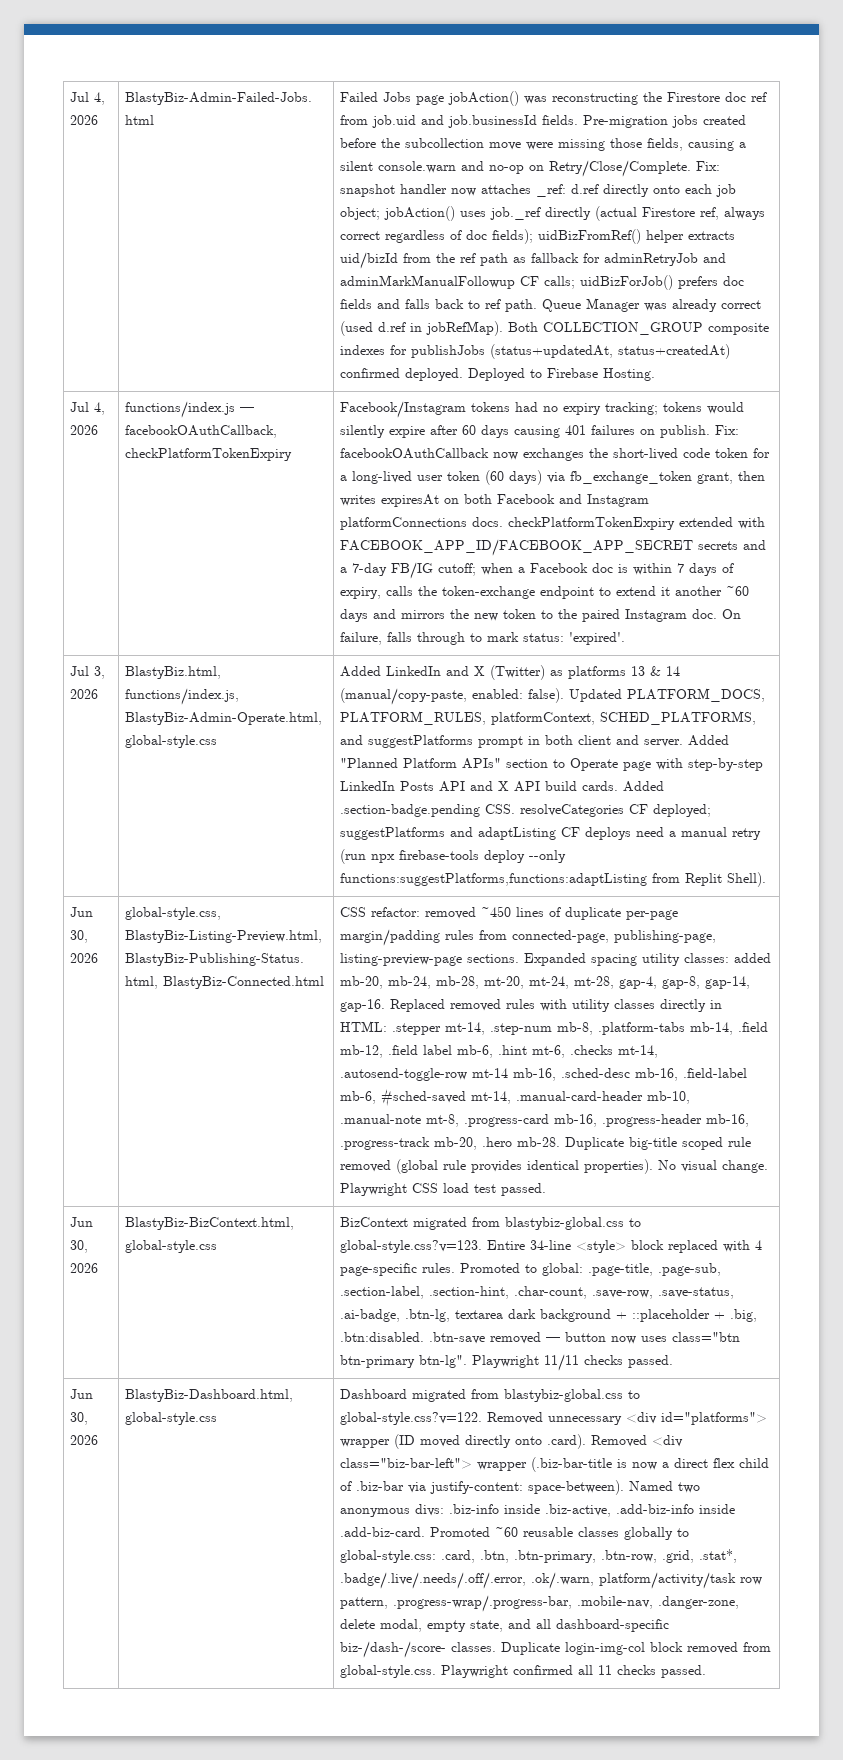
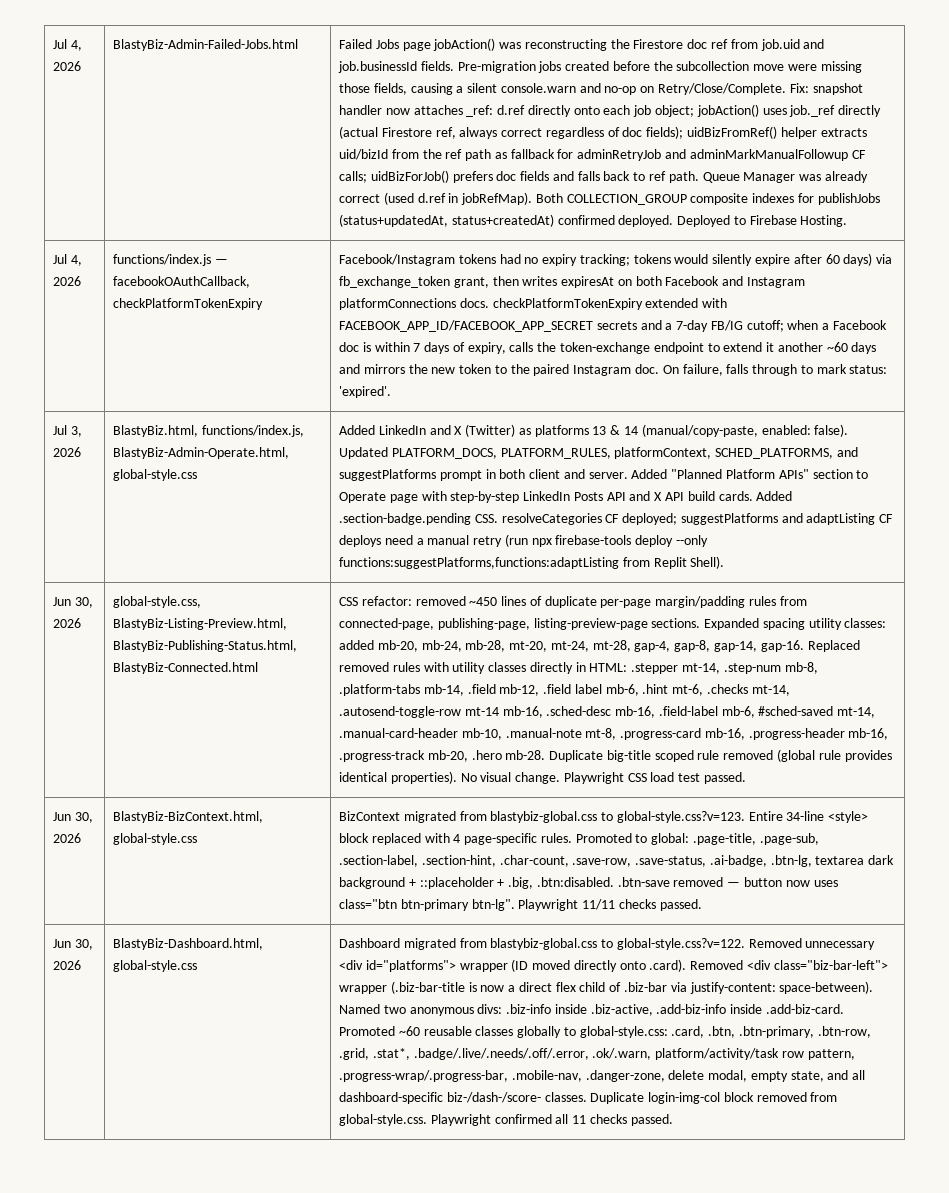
[481,425,740,438] [340,448,771,461] [340,470,505,485] days causing 401 failures on publish. Fix: facebookOAuthCallback now exchanges the short-lived code token for a long-lived user token (60 -> (840, 259) none

